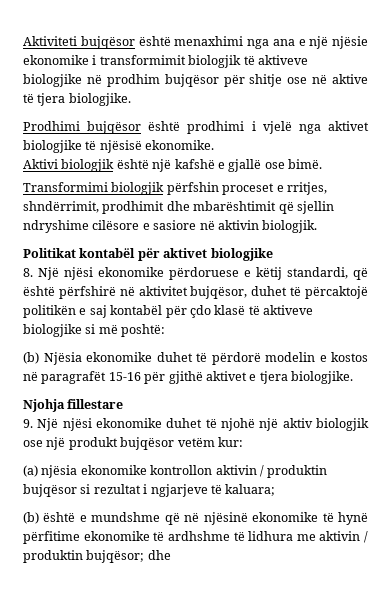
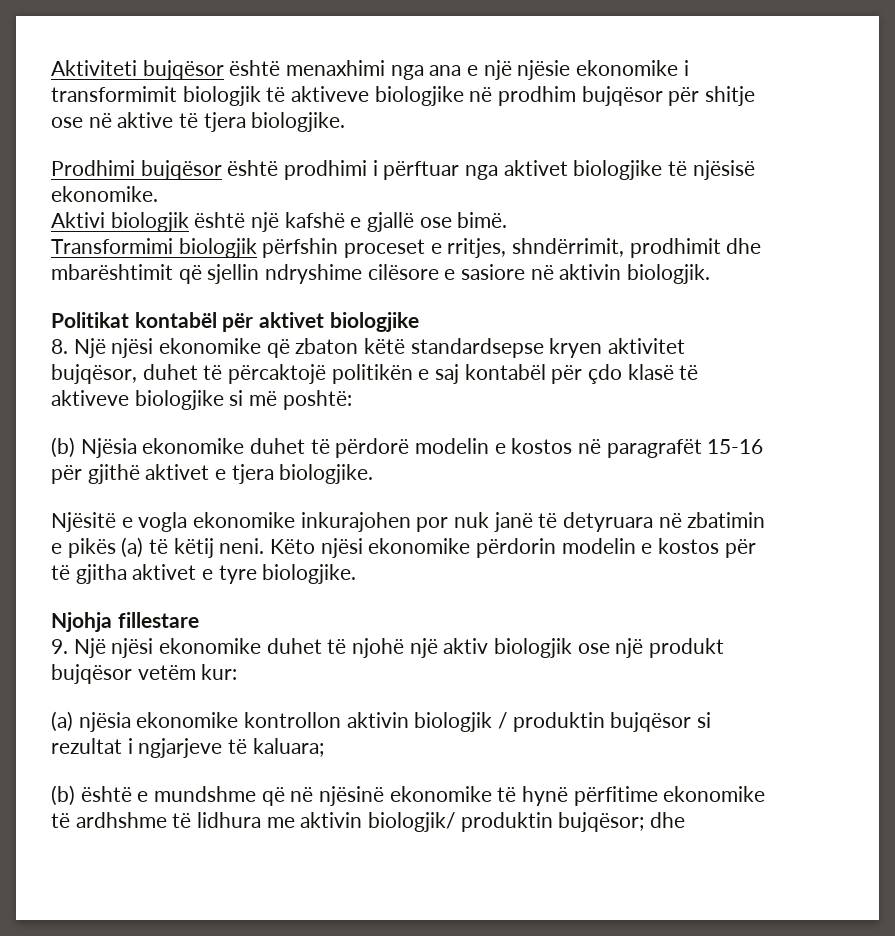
[262,121,292,134] vjelë -> [383,161,460,180] përftuar
[169,267,368,280] [23,286,135,299] përdoruese e këtij standardi, që është përfshirë në -> [266,338,603,358] që zbaton këtë standardsepse kryen
(353, 377) none -> [51,512,766,532] [51,537,756,558] [51,564,357,584] // Njësitë e vogla ekonomike inkurajohen por nuk janë të detyruara në zbatimin e pikës (a) të këtij neni. Këto njësi ekonomike përdorin modelin e kostos për të gjitha aktivet e tyre biologjike.
(257, 470) none -> [414,712,493,732] biologjik
[364,531,368,543] / -> [368,812,456,832] biologjik/

